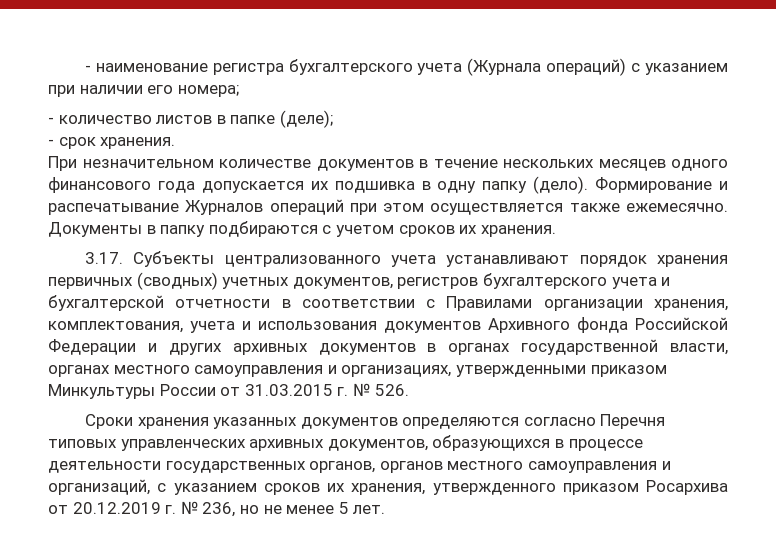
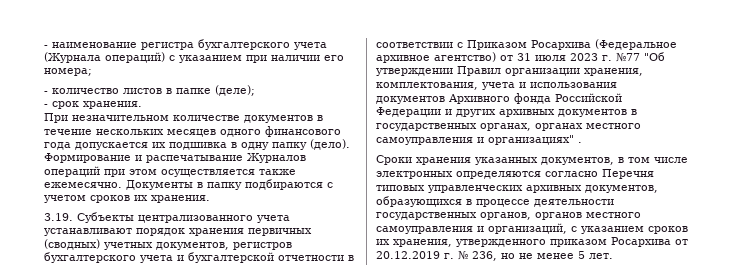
[84,252,123,264] 3.17. -> [44,213,73,221] 3.19.
[446,296,533,311] Правилами -> [467,39,677,50] [376,52,665,63] [376,66,501,76] Приказом Росархива (Федеральное архивное агентство) от 31 июля 2023 г. №77 "Об утверждении Правил
[448,339,728,355] органах государственной власти, -> [376,123,531,131] государственных органах,
[341,365,667,377] [48,383,409,399] [84,414,398,429] организациях, утвержденными приказом Минкультуры России от 31.03.2015 г. № 526. // Сроки хранения указанных документов -> [488,135,582,145] [376,155,688,165] [376,171,453,179] организациях" . // Сроки хранения указанных документов, в том числе электронных

